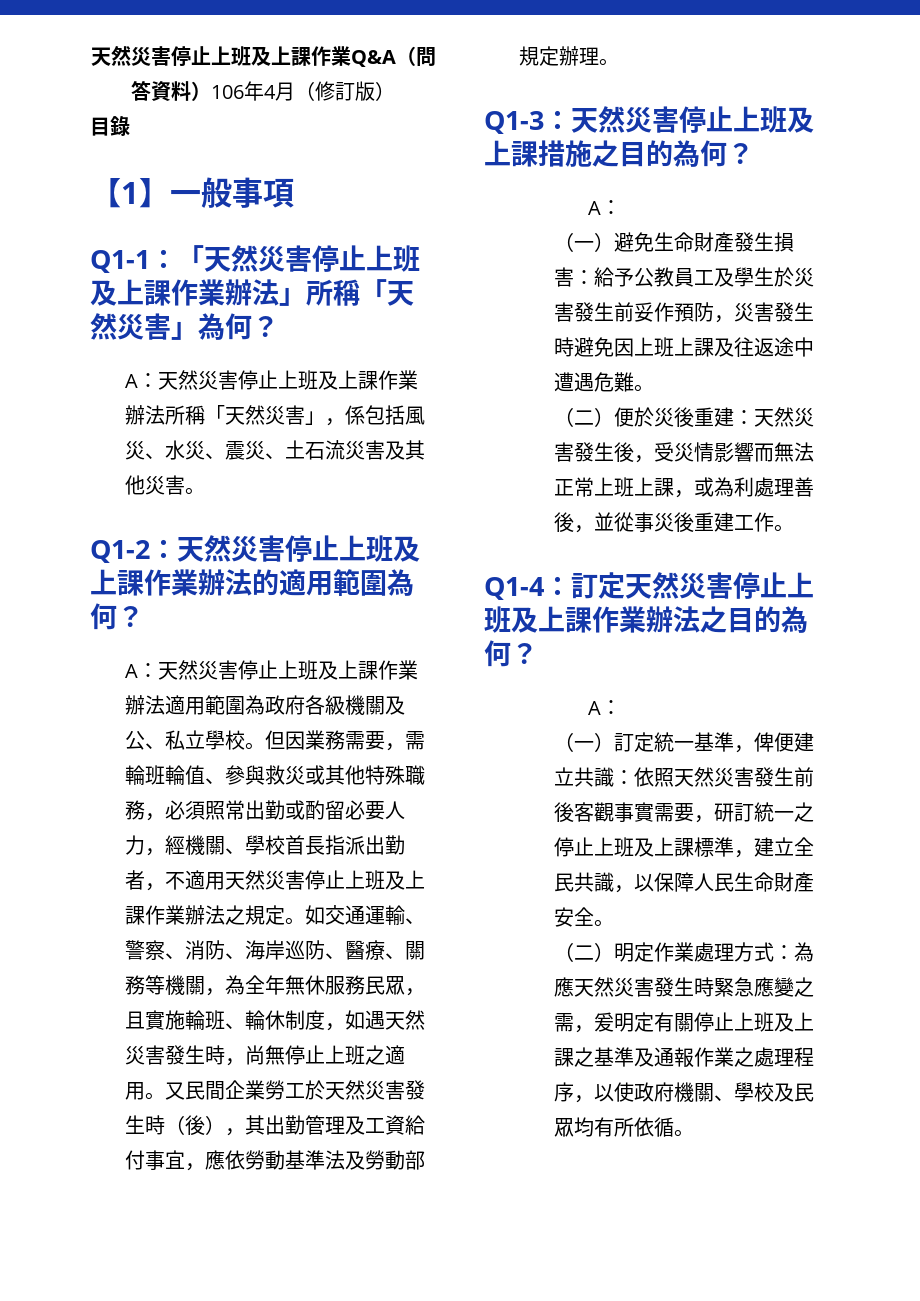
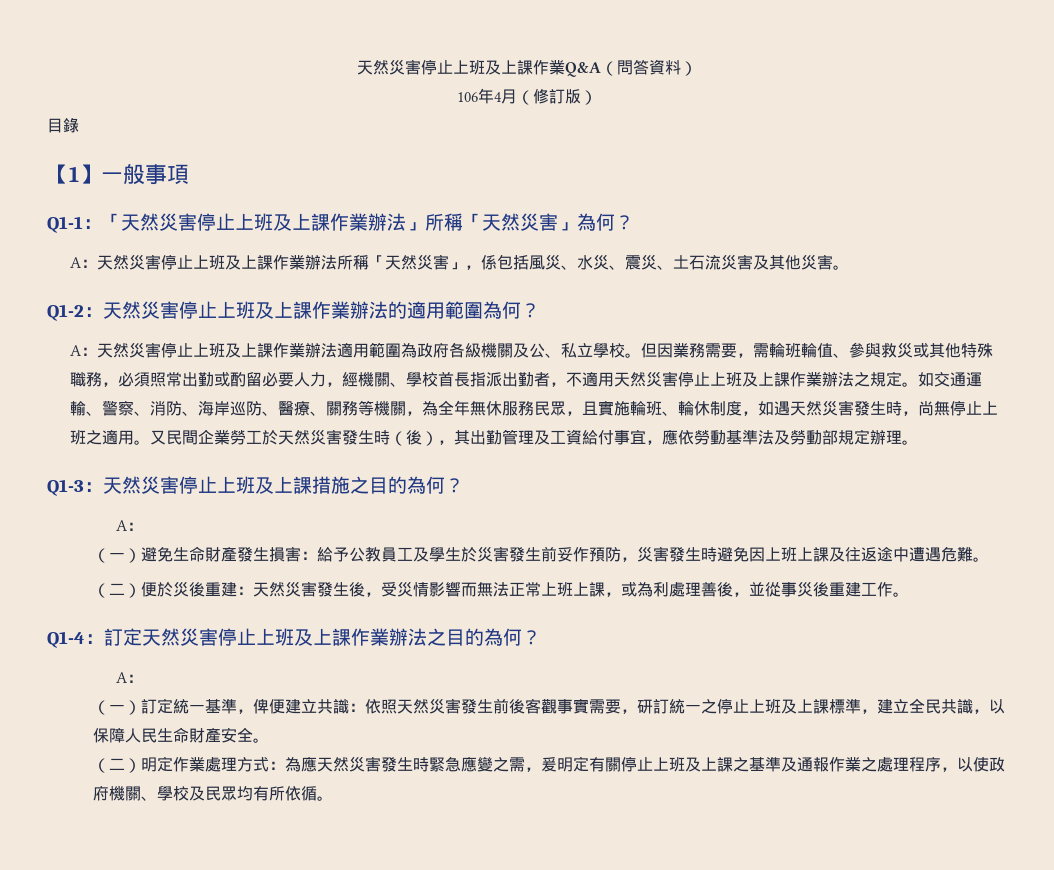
(211, 91) none -> (697, 68) //

